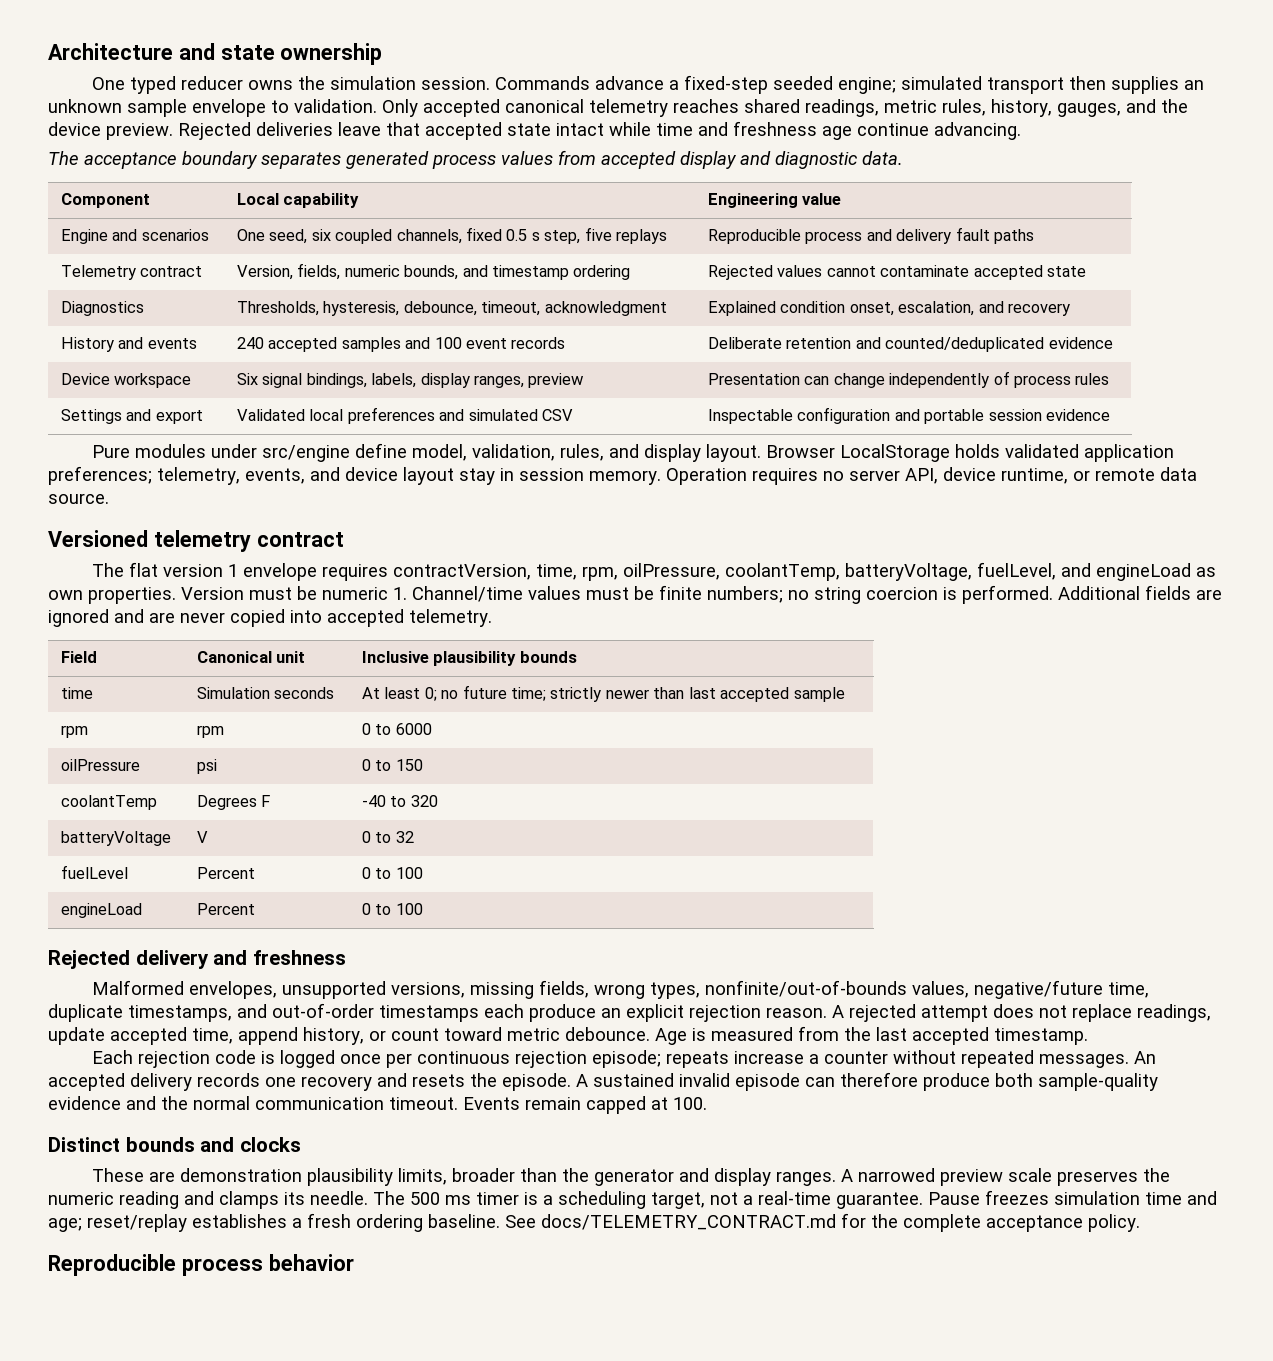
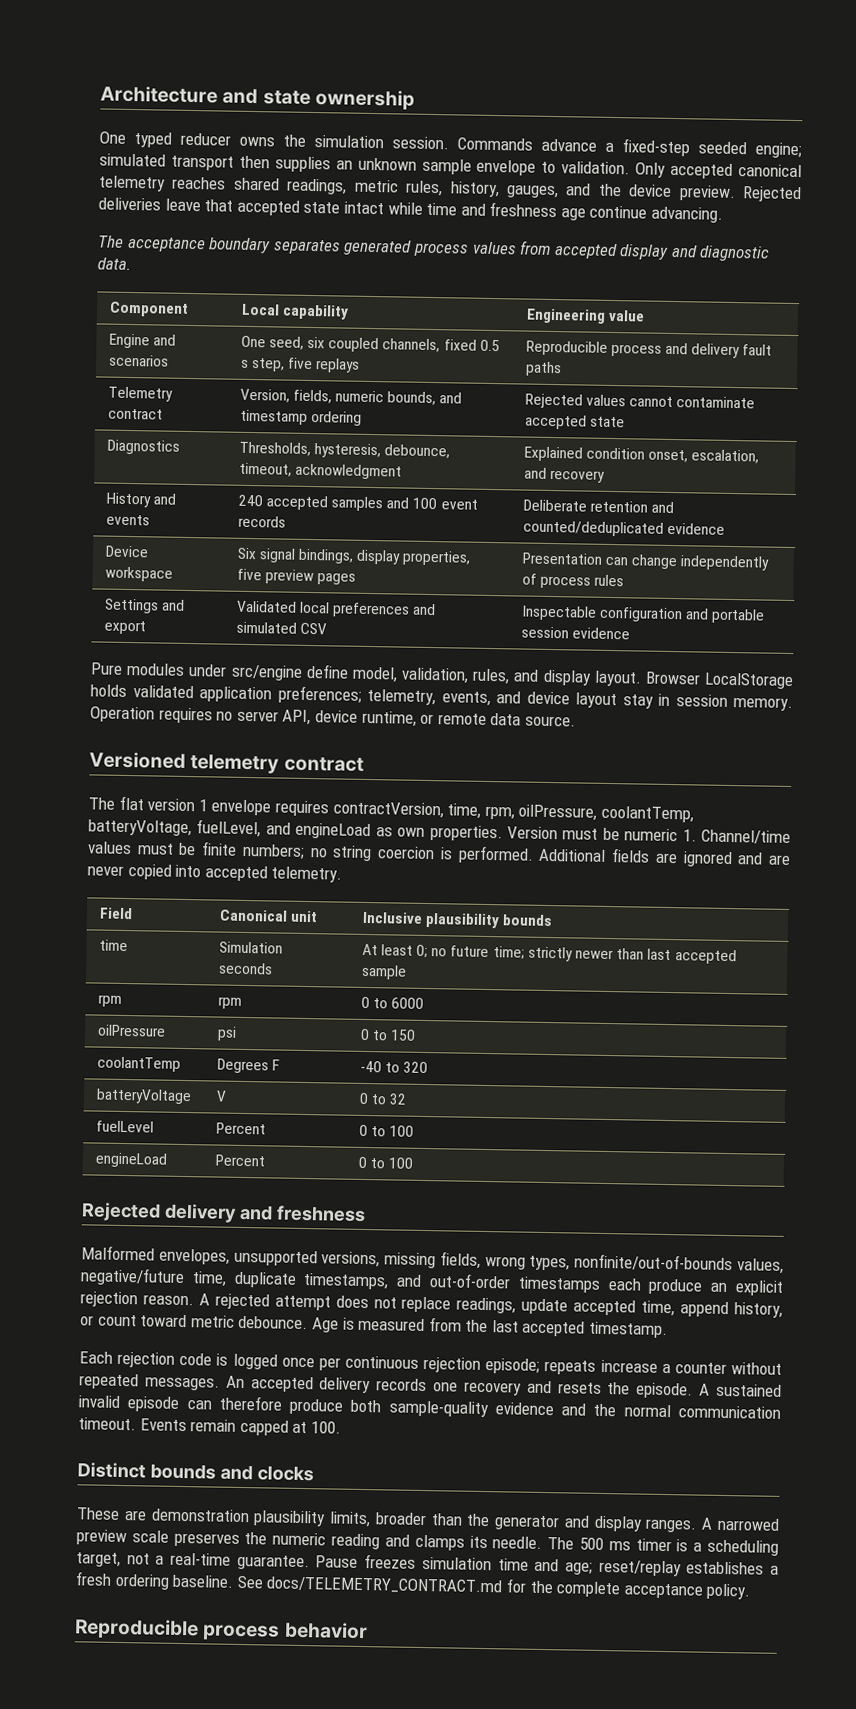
[371,373,585,388] labels, display ranges, preview -> [356,549,472,566] [236,568,357,585] display properties, five preview pages

